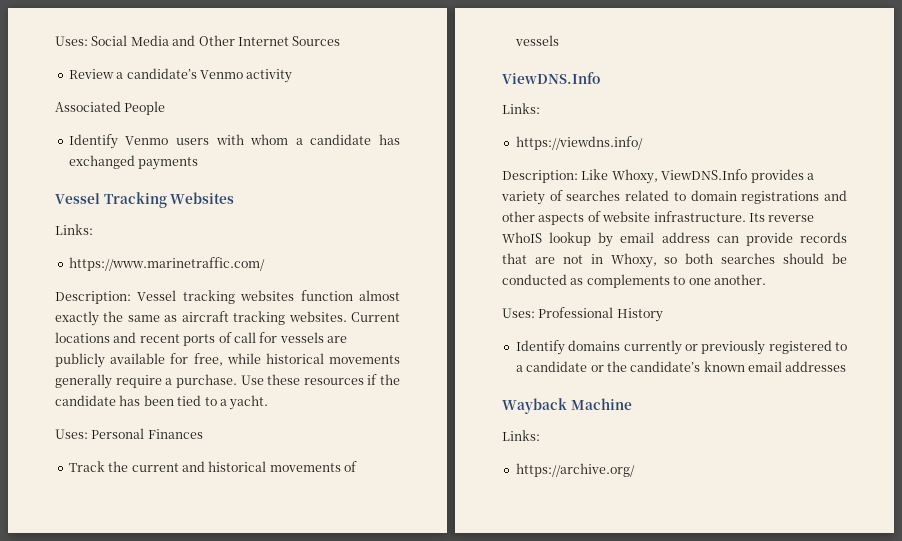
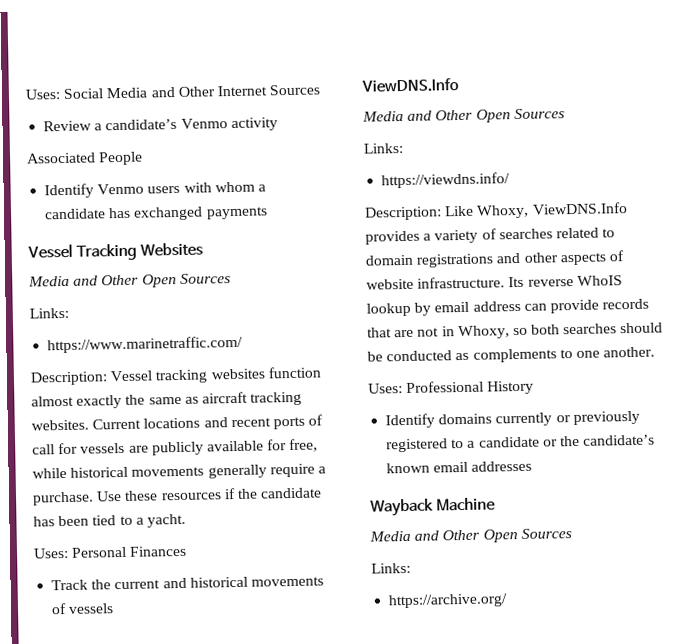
(235, 198) none -> [28,273,231,288] // Media and Other Open Sources
(600, 78) none -> [362,108,565,123] // Media and Other Open Sources
(632, 404) none -> [369,528,572,543] // Media and Other Open Sources

